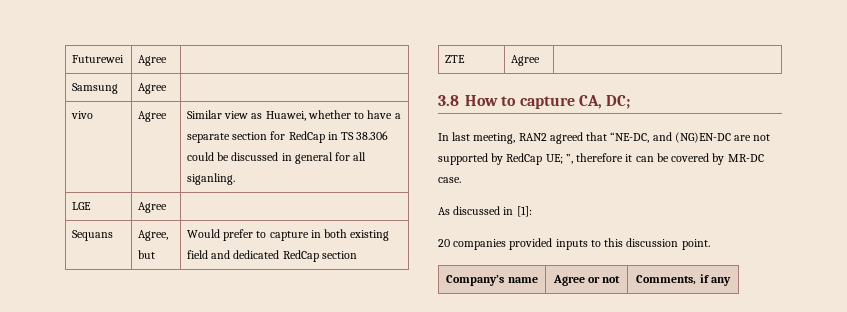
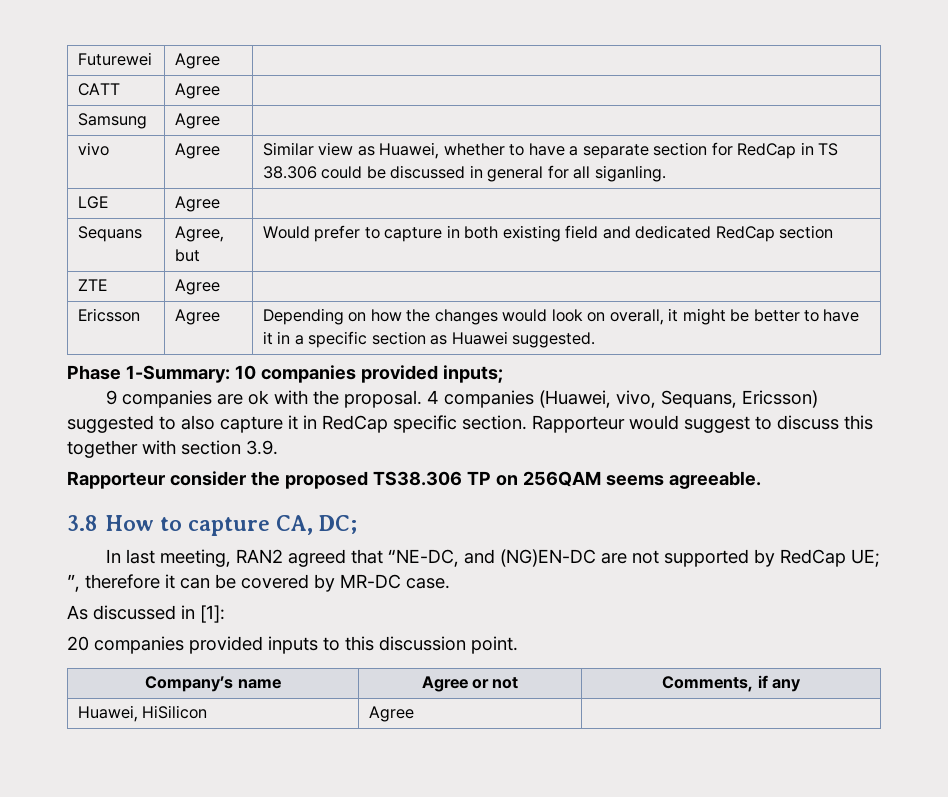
(168, 60) none -> [78,83,121,96] [175,83,221,99] // CATT | Agree |
(541, 60) none -> [78,308,141,322] [175,309,221,325] [263,308,860,325] [263,331,596,348] [67,365,503,383] [105,390,818,408] [67,415,873,433] [67,440,278,458] [67,471,761,489] // Ericsson | Agree | Depending on how the changes would look on overall, it might be better to have it in a specific section as Huawei suggested. // Phase 1-Summary: 10 companies provided inputs; // 9 companies are ok with the proposal. 4 companies (Huawei, vivo, Sequans, Ericsson) suggested to also capture it in RedCap specific section. Rapporteur would suggest to discuss this together with section 3.9. // Rapporteur consider the proposed TS38.306 TP on 256QAM seems agreeable.
(731, 281) none -> [78,705,208,722] [369,706,415,722] // Huawei, HiSilicon | Agree |

